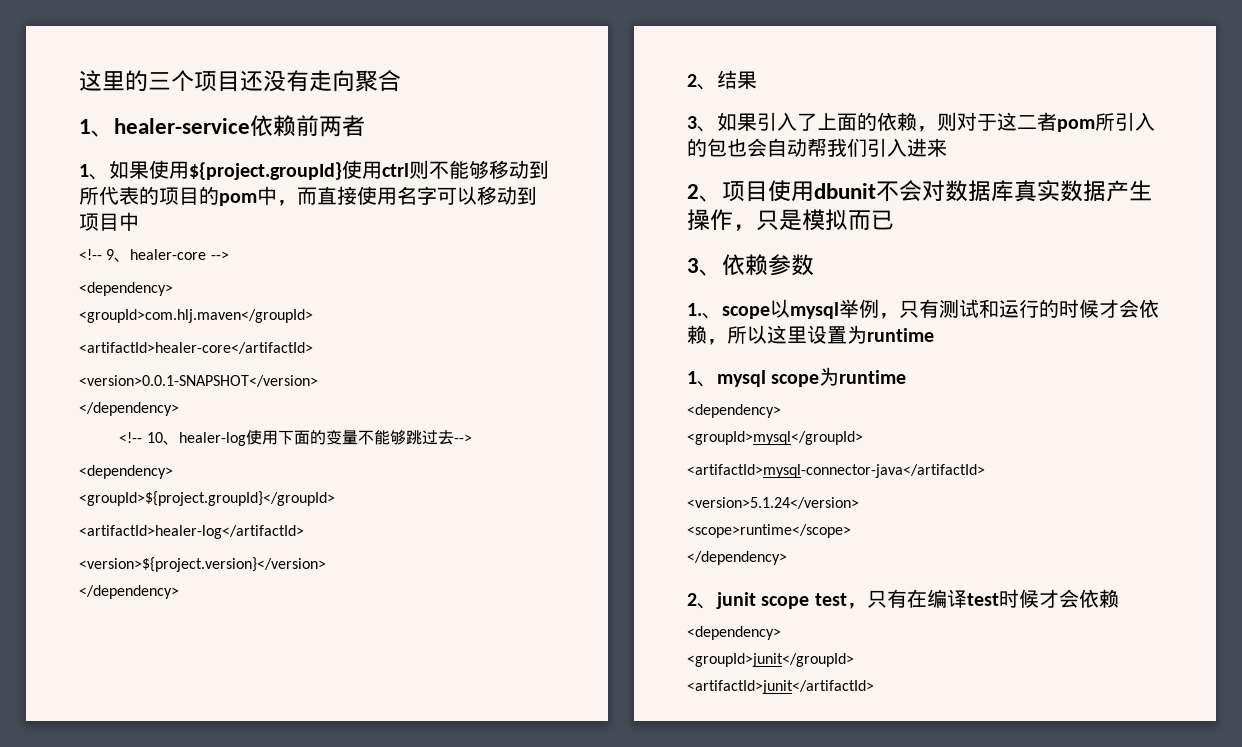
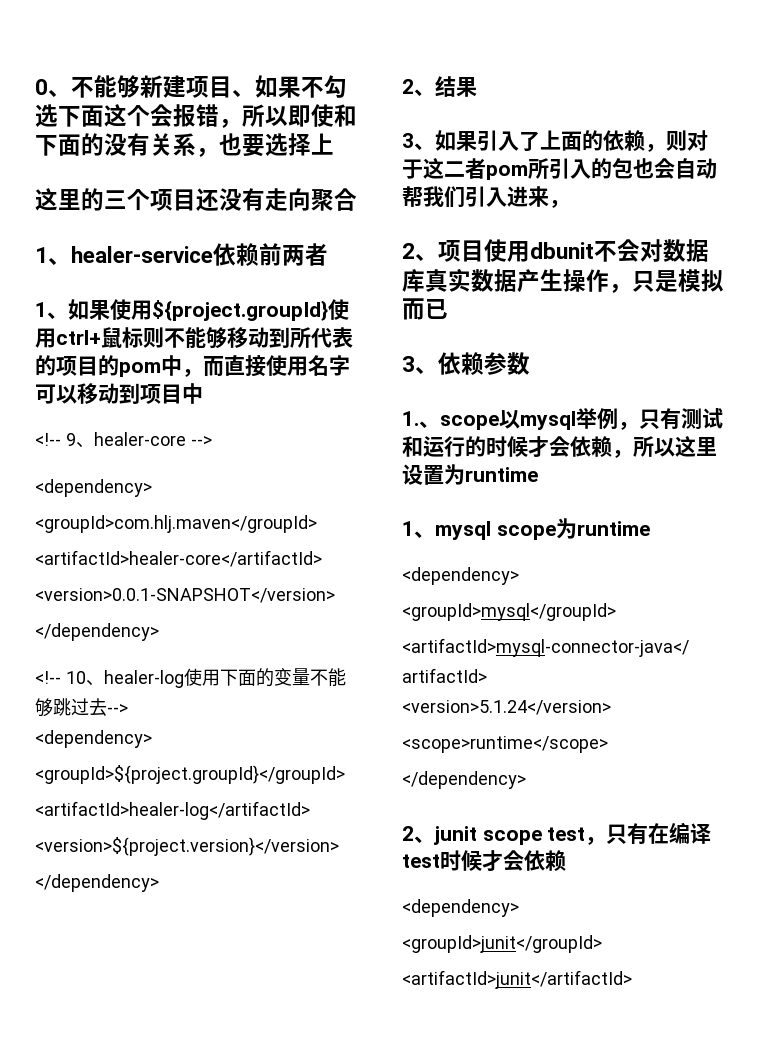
(79, 80) none -> [35,75,347,98] [35,104,357,128] [35,133,334,157] 0、不能够新建项目、如果不勾选下面这个会报错，所以即使和下面的没有关系，也要选择上 //
[382,163,409,177] ctrl -> [56,327,143,348] ctrl+鼠标
(947, 147) none -> [549,200,570,208] ，

